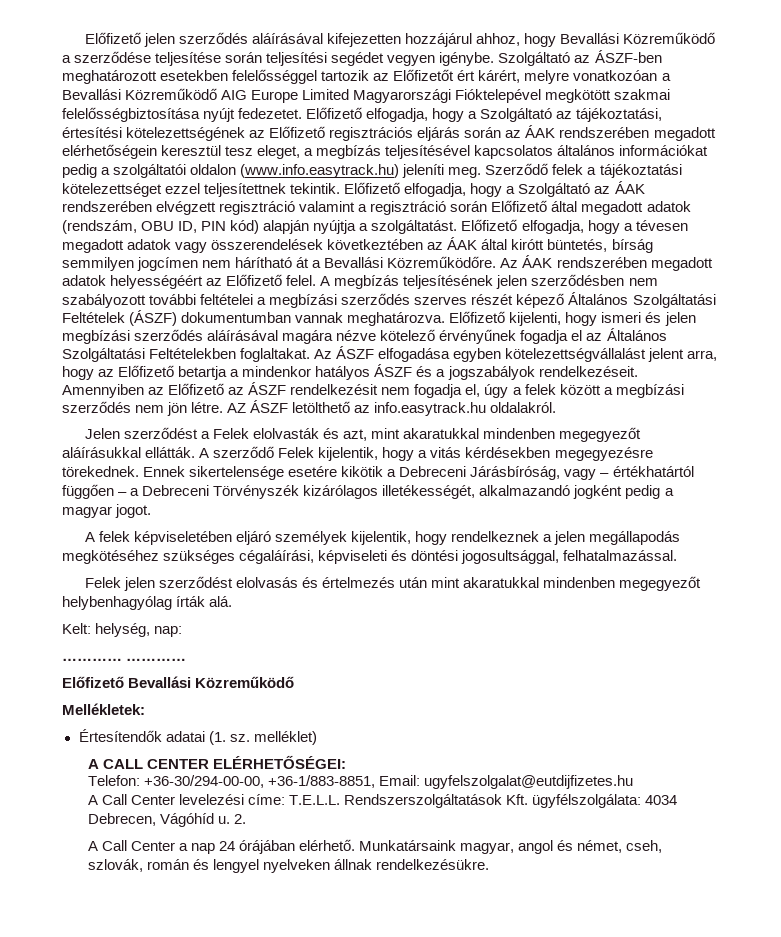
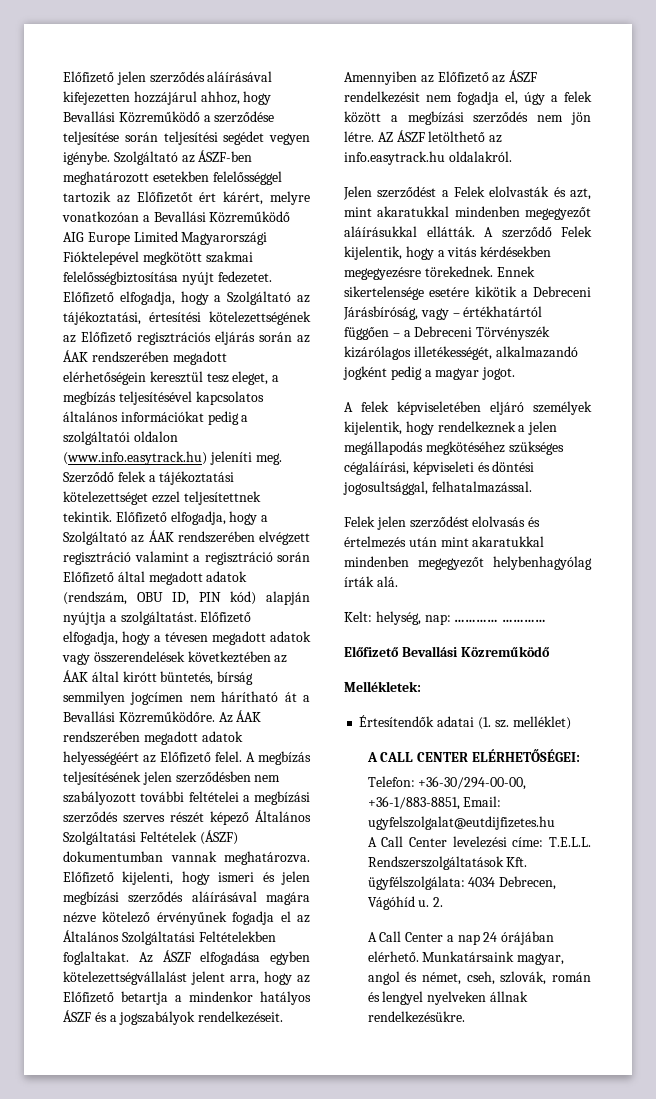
(183, 631) // -> (451, 619) none

